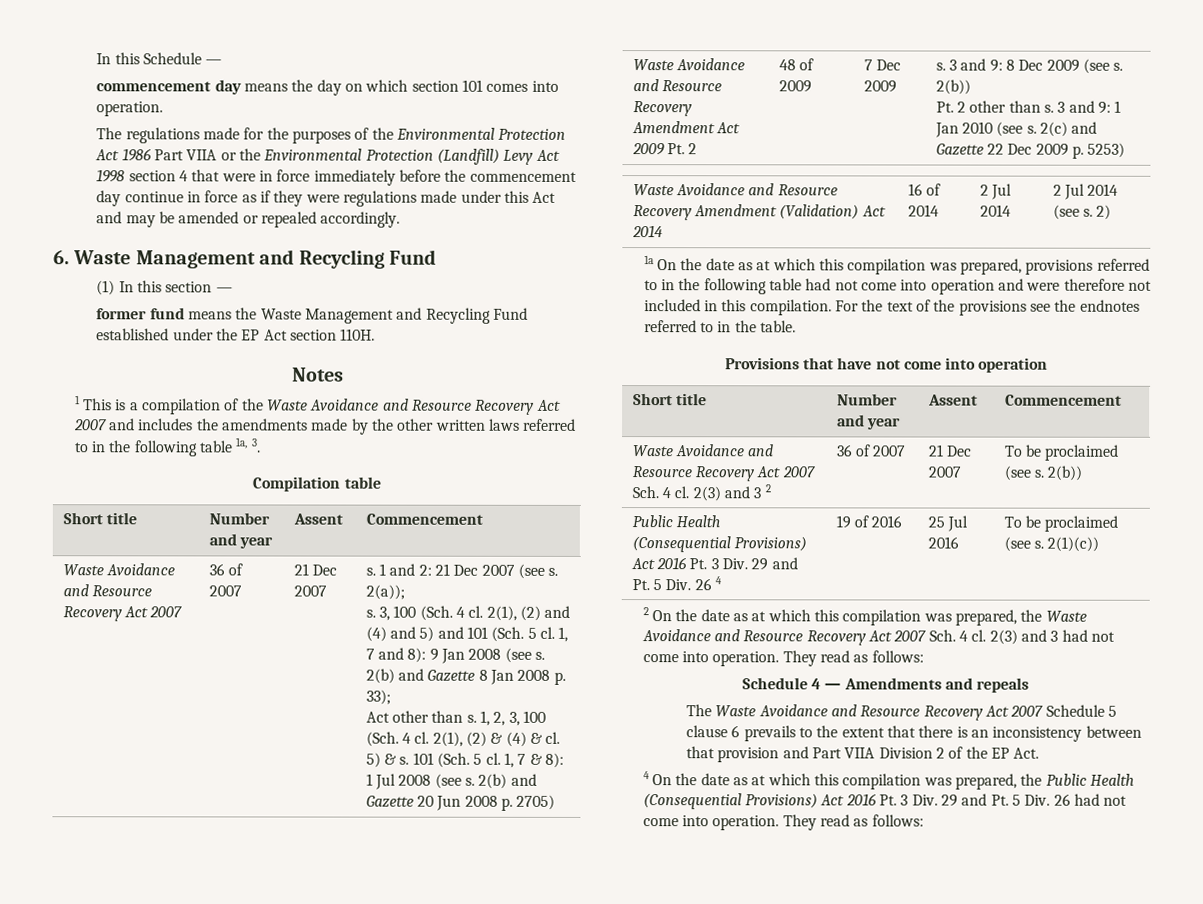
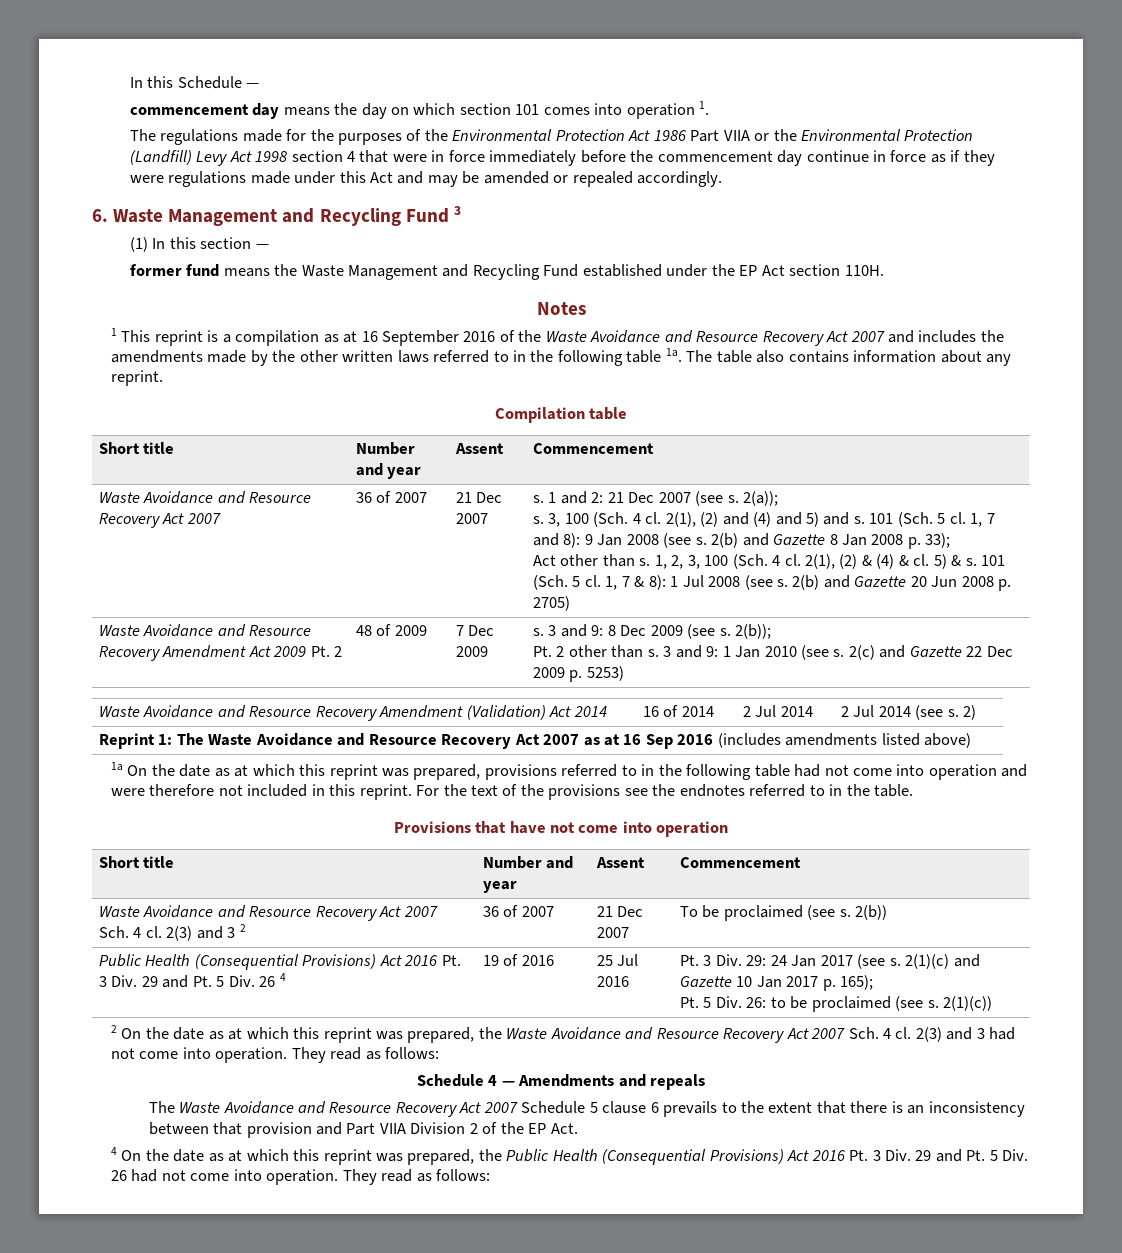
[96,101,164,117] operation. -> [626,101,710,119] operation 1.
(436, 257) none -> [453,206,461,215] 3
(112, 404) none -> [154,330,203,346] reprint
(221, 406) none -> [323,330,496,346] as at 16 September 2016
[236,437,261,453] 1a, 3. -> [665,348,1011,366] [110,370,163,386] 1a. The table also contains information about any reprint.
(464, 632) none -> [853,516,865,524] s.
[935,79,971,95] 2(b)) -> [735,624,772,639] 2(b));
(1112, 212) none -> [99,733,972,749] // Reprint 1: The Waste Avoidance and Resource Recovery Act 2007 as at 16 Sep 2016 (includes amendments listed above)
[847,258,927,275] compilation -> [329,764,378,780] reprint
[749,299,832,316] compilation. -> [359,784,412,800] reprint.
[1003,516,1022,528] To -> [680,954,980,969] [680,975,874,991] [680,996,786,1008] Pt. 3 Div. 29: 24 Jan 2017 (see s. 2(1)(c) and Gazette 10 Jan 2017 p. 165); // Pt. 5 Div. 26: to
[842,609,922,626] compilation -> [323,1027,372,1043] reprint
[842,773,922,790] compilation -> [323,1149,372,1165] reprint

